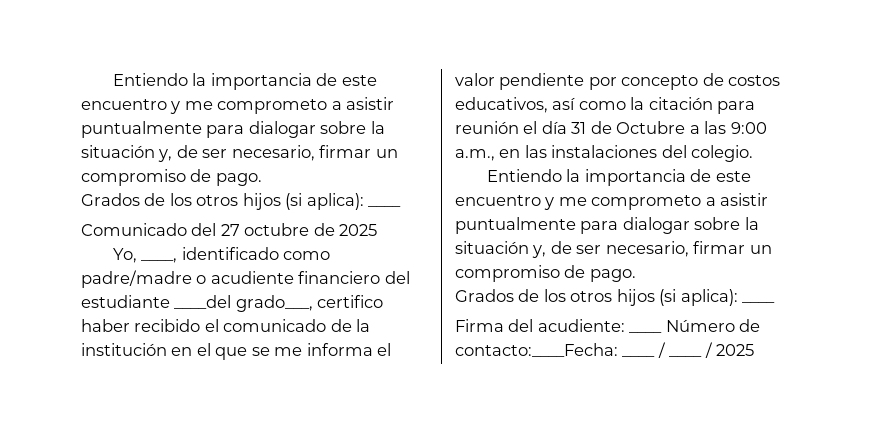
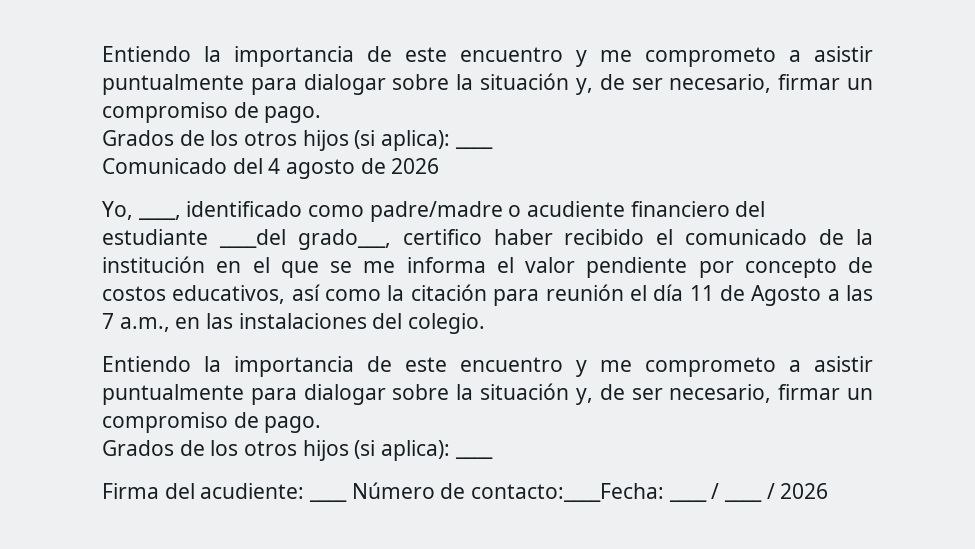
[220,223,378,236] 27 octubre de 2025 -> [268,158,440,179] 4 agosto de 2026
[571,121,686,134] 31 de Octubre -> [689,285,822,306] 11 de Agosto
[730,122,767,134] 9:00 -> [102,313,114,329] 7
[716,344,755,356] 2025 -> [780,483,829,499] 2026

